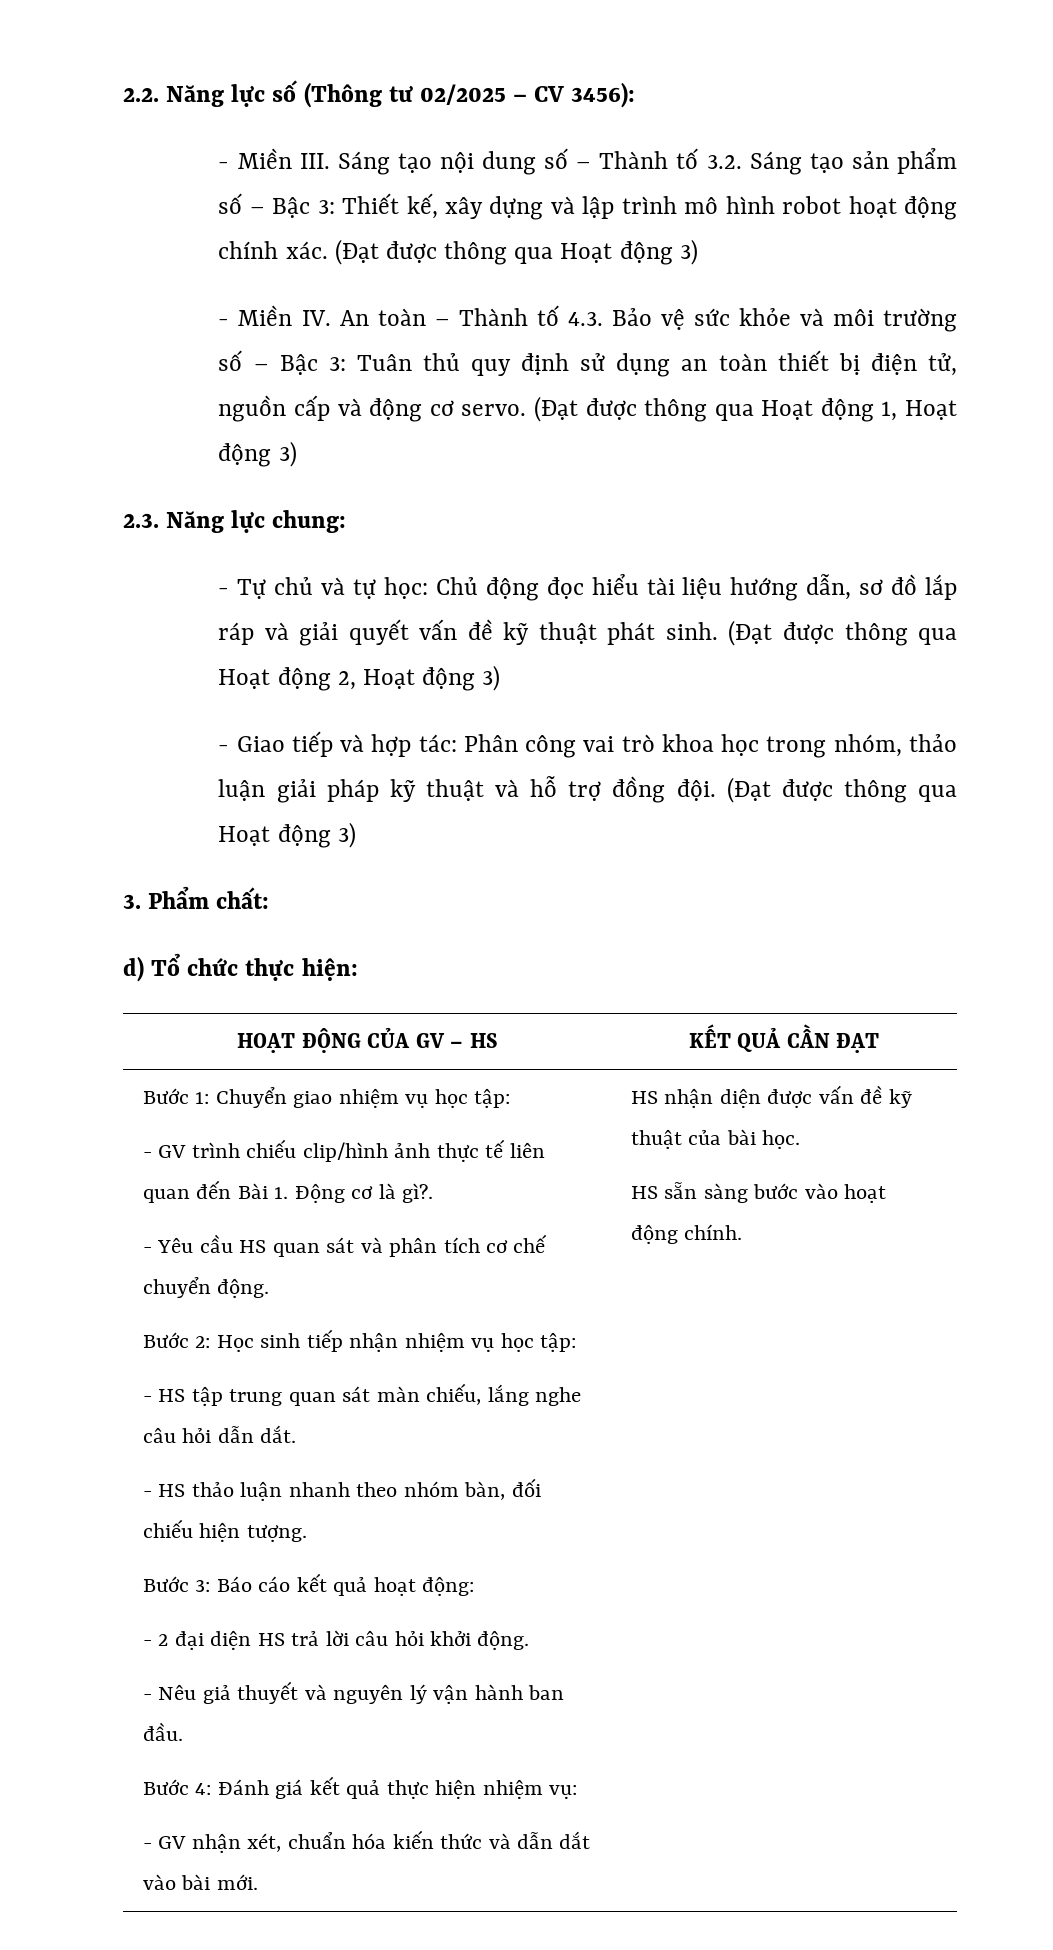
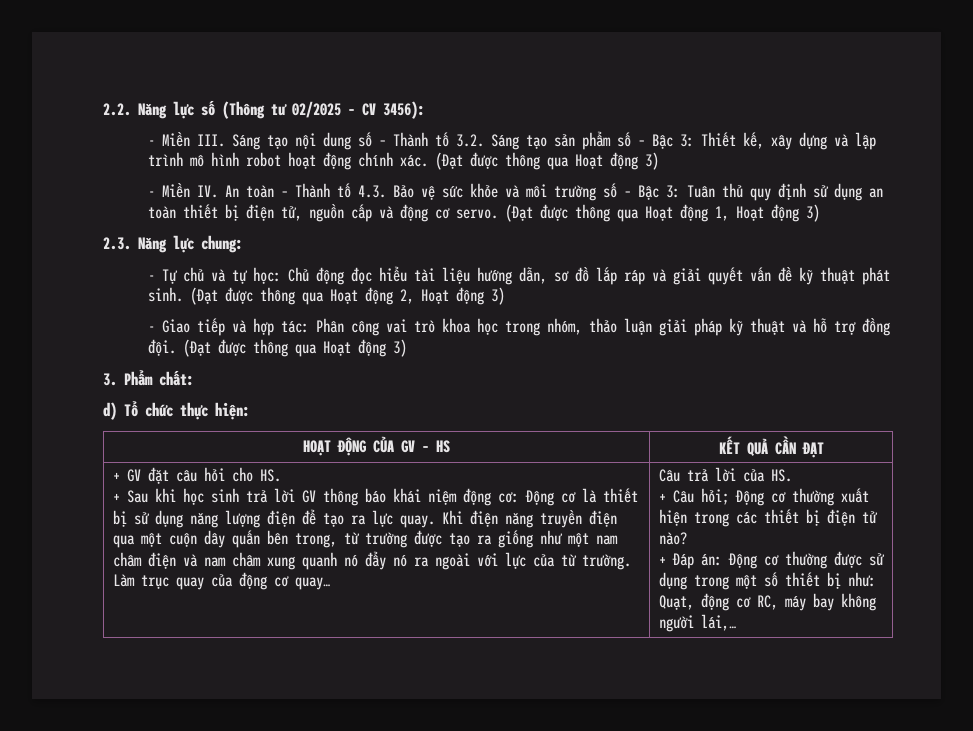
[142,1087,511,1108] [142,1139,545,1162] [142,1180,434,1203] [142,1234,548,1257] [142,1277,270,1298] [142,1329,577,1352] [142,1383,582,1406] [142,1425,297,1443] [142,1478,541,1501] [142,1519,307,1542] [142,1573,475,1596] [142,1630,530,1650] [142,1681,565,1704] [142,1722,183,1741] [142,1776,578,1799] [142,1830,591,1853] [142,1874,258,1890] [630,1085,912,1108] [630,1129,801,1149] [630,1182,887,1203] [630,1224,743,1244] Bước 1: Chuyển giao nhiệm vụ học tập: // - GV trình chiếu clip/hình ảnh thực tế liên quan đến Bài 1. Động cơ là gì?. // - Yêu cầu HS quan sát và phân tích cơ chế chuyển động. // Bước 2: Học sinh tiếp nhận nhiệm vụ học tập: // - HS tập trung quan sát màn chiếu, lắng nghe câu hỏi dẫn dắt. // - HS thảo luận nhanh theo nhóm bàn, đối chiếu hiện tượng. // Bước 3: Báo cáo kết quả hoạt động: // - 2 đại diện HS trả lời câu hỏi khởi động. // - Nêu giả thuyết và nguyên lý vận hành ban đầu. // Bước 4: Đánh giá kết quả thực hiện nhiệm vụ: // - GV nhận xét, chuẩn hóa kiến thức và dẫn dắt vào bài mới. | HS nhận diện được vấn đề kỹ thuật của bài học. // HS sẵn sàng bước vào hoạt động chính. -> [112,467,281,484] [112,488,638,506] [112,509,617,528] [112,530,618,548] [112,551,631,570] [112,572,330,590] [658,467,792,482] [658,488,869,506] [658,509,878,527] [658,532,687,545] [658,551,885,569] [658,572,876,590] [658,593,876,611] [658,614,736,632] + GV đặt câu hỏi cho HS. // + Sau khi học sinh trả lời GV thông báo khái niệm động cơ: Động cơ là thiết bị sử dụng năng lượng điện để tạo ra lực quay. Khi điện năng truyền điện qua một cuộn dây quấn bên trong, từ trường được tạo ra giống như một nam châm điện và nam châm xung quanh nó đẩy nó ra ngoài với lực của từ trường. Làm trục quay của động cơ quay… | Câu trả lời của HS. // + Câu hỏi; Động cơ thường xuất hiện trong các thiết bị điện tử nào? // + Đáp án: Động cơ thường được sử dụng trong một số thiết bị như: Quạt, động cơ RC, máy bay không người lái,…

